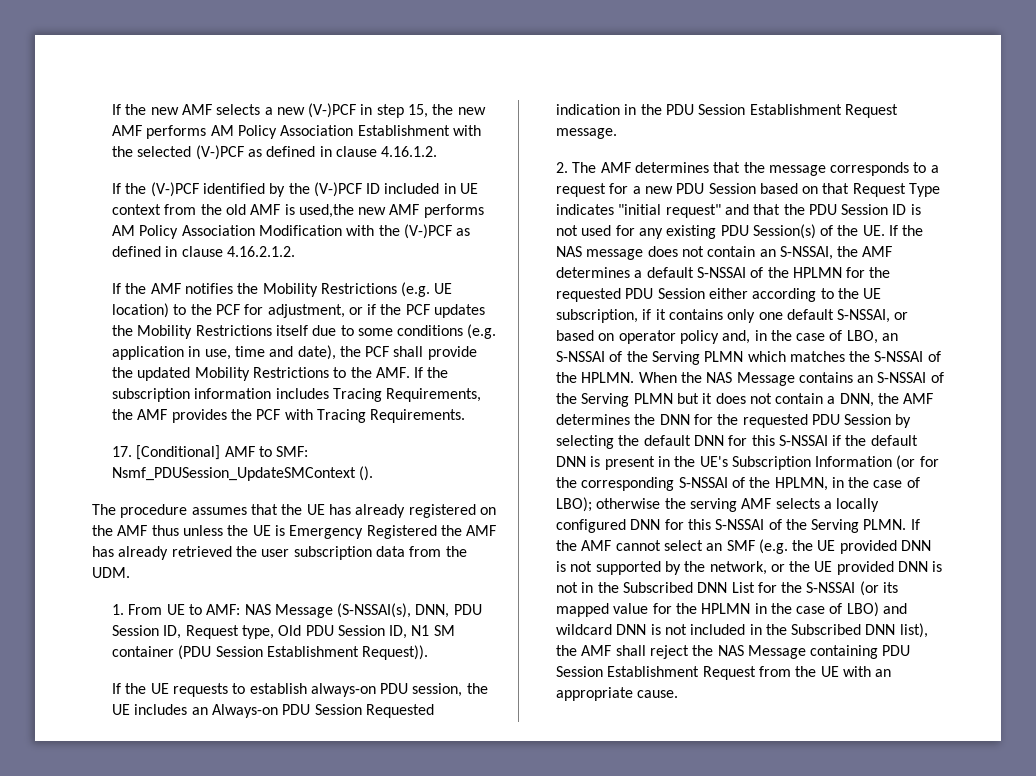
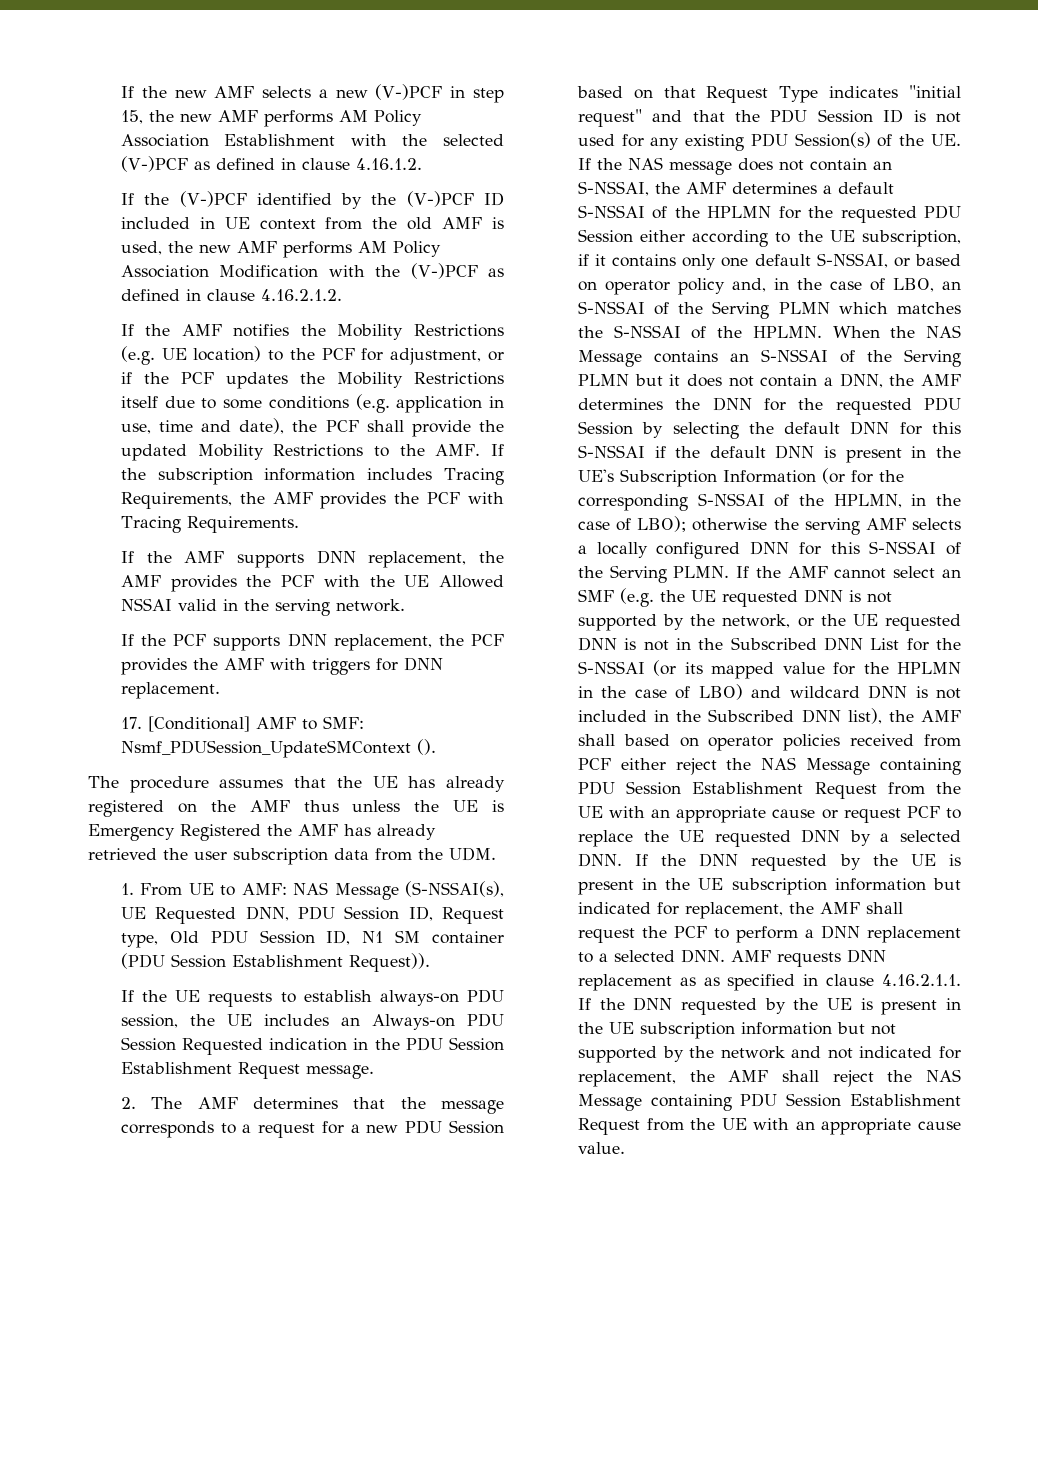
[298,204,354,218] used,the -> [120,241,193,255] used, the
(466, 416) none -> [120,550,504,568] [120,575,504,592] [120,598,405,616] [120,633,504,651] [120,657,443,675] [120,682,220,699] // If the AMF supports DNN replacement, the AMF provides the PCF with the UE Allowed NSSAI valid in the serving network. // If the PCF supports DNN replacement, the PCF provides the AMF with triggers for DNN replacement.
(412, 610) none -> [120,907,237,924] UE Requested
[839,540,897,554] provided -> [721,590,798,607] requested
[836,561,894,575] provided -> [885,614,961,631] requested
(646, 650) none -> [623,734,961,751] [577,758,666,770] based on operator policies received from PCF either
[637,690,679,698] cause. -> [772,806,961,823] [577,829,961,847] [577,853,961,871] [577,878,961,895] [577,902,903,919] [577,925,961,943] [577,949,886,967] [577,974,961,991] [577,997,961,1015] [577,1022,896,1039] [577,1046,961,1063] [577,1069,961,1087] [577,1093,961,1111] [577,1118,961,1135] [577,1142,625,1154] cause or request PCF to replace the UE requested DNN by a selected DNN. If the DNN requested by the UE is present in the UE subscription information but indicated for replacement, the AMF shall request the PCF to perform a DNN replacement to a selected DNN. AMF requests DNN replacement as as specified in clause 4.16.2.1.1. If the DNN requested by the UE is present in the UE subscription information but not supported by the network and not indicated for replacement, the AMF shall reject the NAS Message containing PDU Session Establishment Request from the UE with an appropriate cause value.

